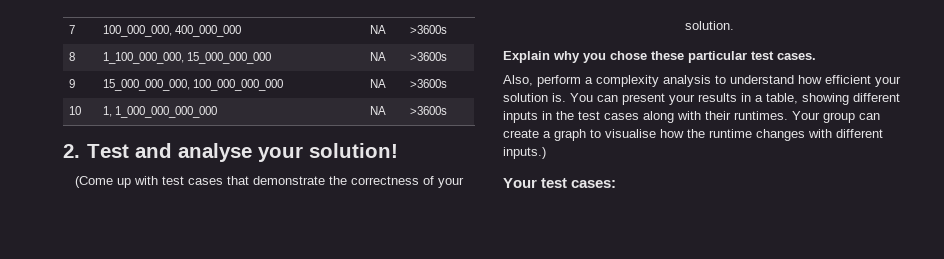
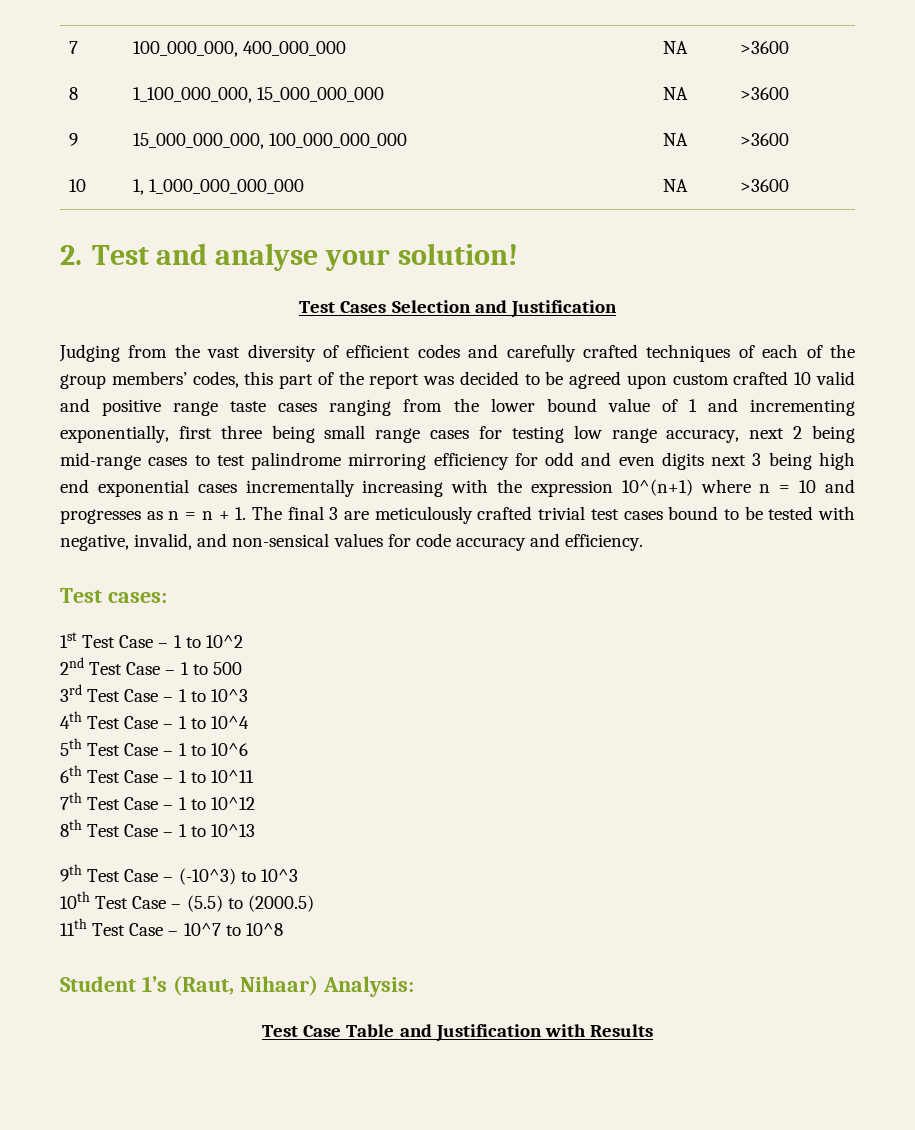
[410,25,448,34] >3600s -> [739,41,789,54] >3600
[410,52,448,61] >3600s -> [739,87,789,100] >3600
[410,79,448,88] >3600s -> [739,133,789,146] >3600
[410,106,448,115] >3600s -> [739,179,789,192] >3600
[75,176,464,188] [684,21,734,30] [503,51,816,63] [503,75,901,87] [503,93,900,105] [503,111,880,123] [503,129,883,141] [503,147,546,159] [503,178,617,188] (Come up with test cases that demonstrate the correctness of your solution. // Explain why you chose these particular test cases. // Also, perform a complexity analysis to understand how efficient your solution is. You can present your results in a table, showing different inputs in the test cases along with their runtimes. Your group can create a graph to visualise how the runtime changes with different inputs.) // Your test cases: -> [299,300,617,318] [59,344,855,362] [60,371,855,389] [60,398,855,416] [60,425,856,443] [60,452,855,470] [60,479,855,497] [60,506,856,524] [60,533,644,551] [60,588,167,603] [60,632,243,648] [60,657,242,675] [60,684,248,702] [60,711,249,729] [60,738,248,756] [60,765,254,783] [60,792,255,810] [60,819,255,837] [60,864,298,885] [60,891,314,912] [60,918,283,936] [60,975,414,997] [262,1024,653,1042] Test Cases Selection and Justification // Judging from the vast diversity of efficient codes and carefully crafted techniques of each of the group members’ codes, this part of the report was decided to be agreed upon custom crafted 10 valid and positive range taste cases ranging from the lower bound value of 1 and incrementing exponentially, first three being small range cases for testing low range accuracy, next 2 being mid-range cases to test palindrome mirroring efficiency for odd and even digits next 3 being high end exponential cases incrementally increasing with the expression 10^(n+1) where n = 10 and progresses as n = n + 1. The final 3 are meticulously crafted trivial test cases bound to be tested with negative, invalid, and non-sensical values for code accuracy and efficiency. // Test cases: // 1st Test Case – 1 to 10^2 // 2nd Test Case – 1 to 500 // 3rd Test Case – 1 to 10^3 // 4th Test Case – 1 to 10^4 // 5th Test Case – 1 to 10^6 // 6th Test Case – 1 to 10^11 // 7th Test Case – 1 to 10^12 // 8th Test Case – 1 to 10^13 // 9th Test Case – (-10^3) to 10^3 // 10th Test Case – (5.5) to (2000.5) // 11th Test Case – 10^7 to 10^8 // Student 1’s (Raut, Nihaar) Analysis: // Test Case Table and Justification with Results

